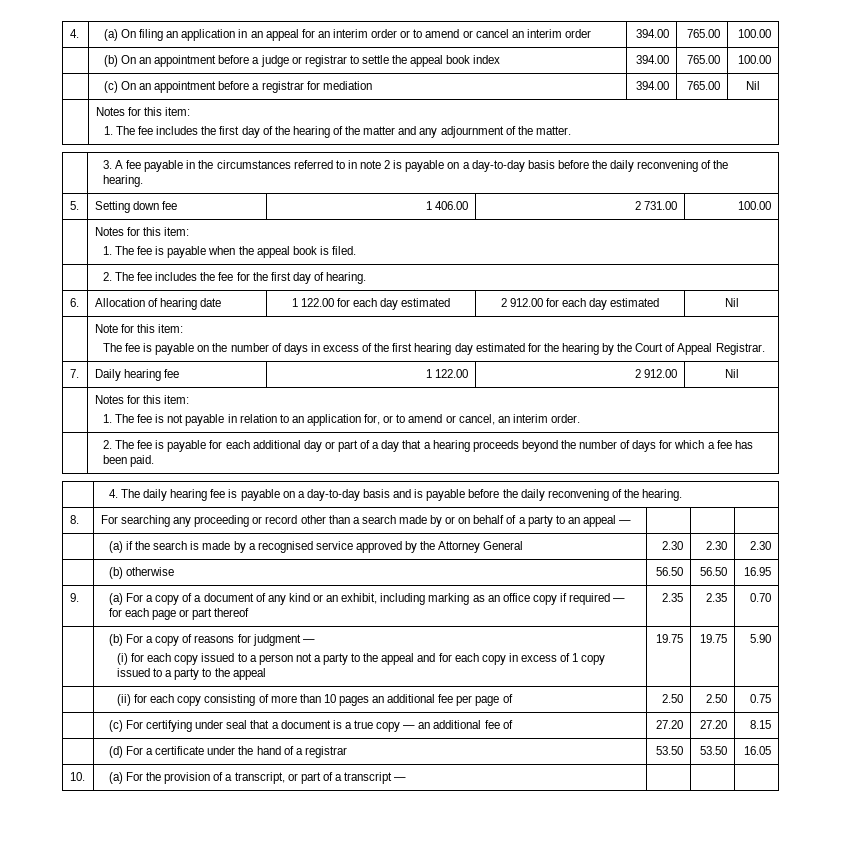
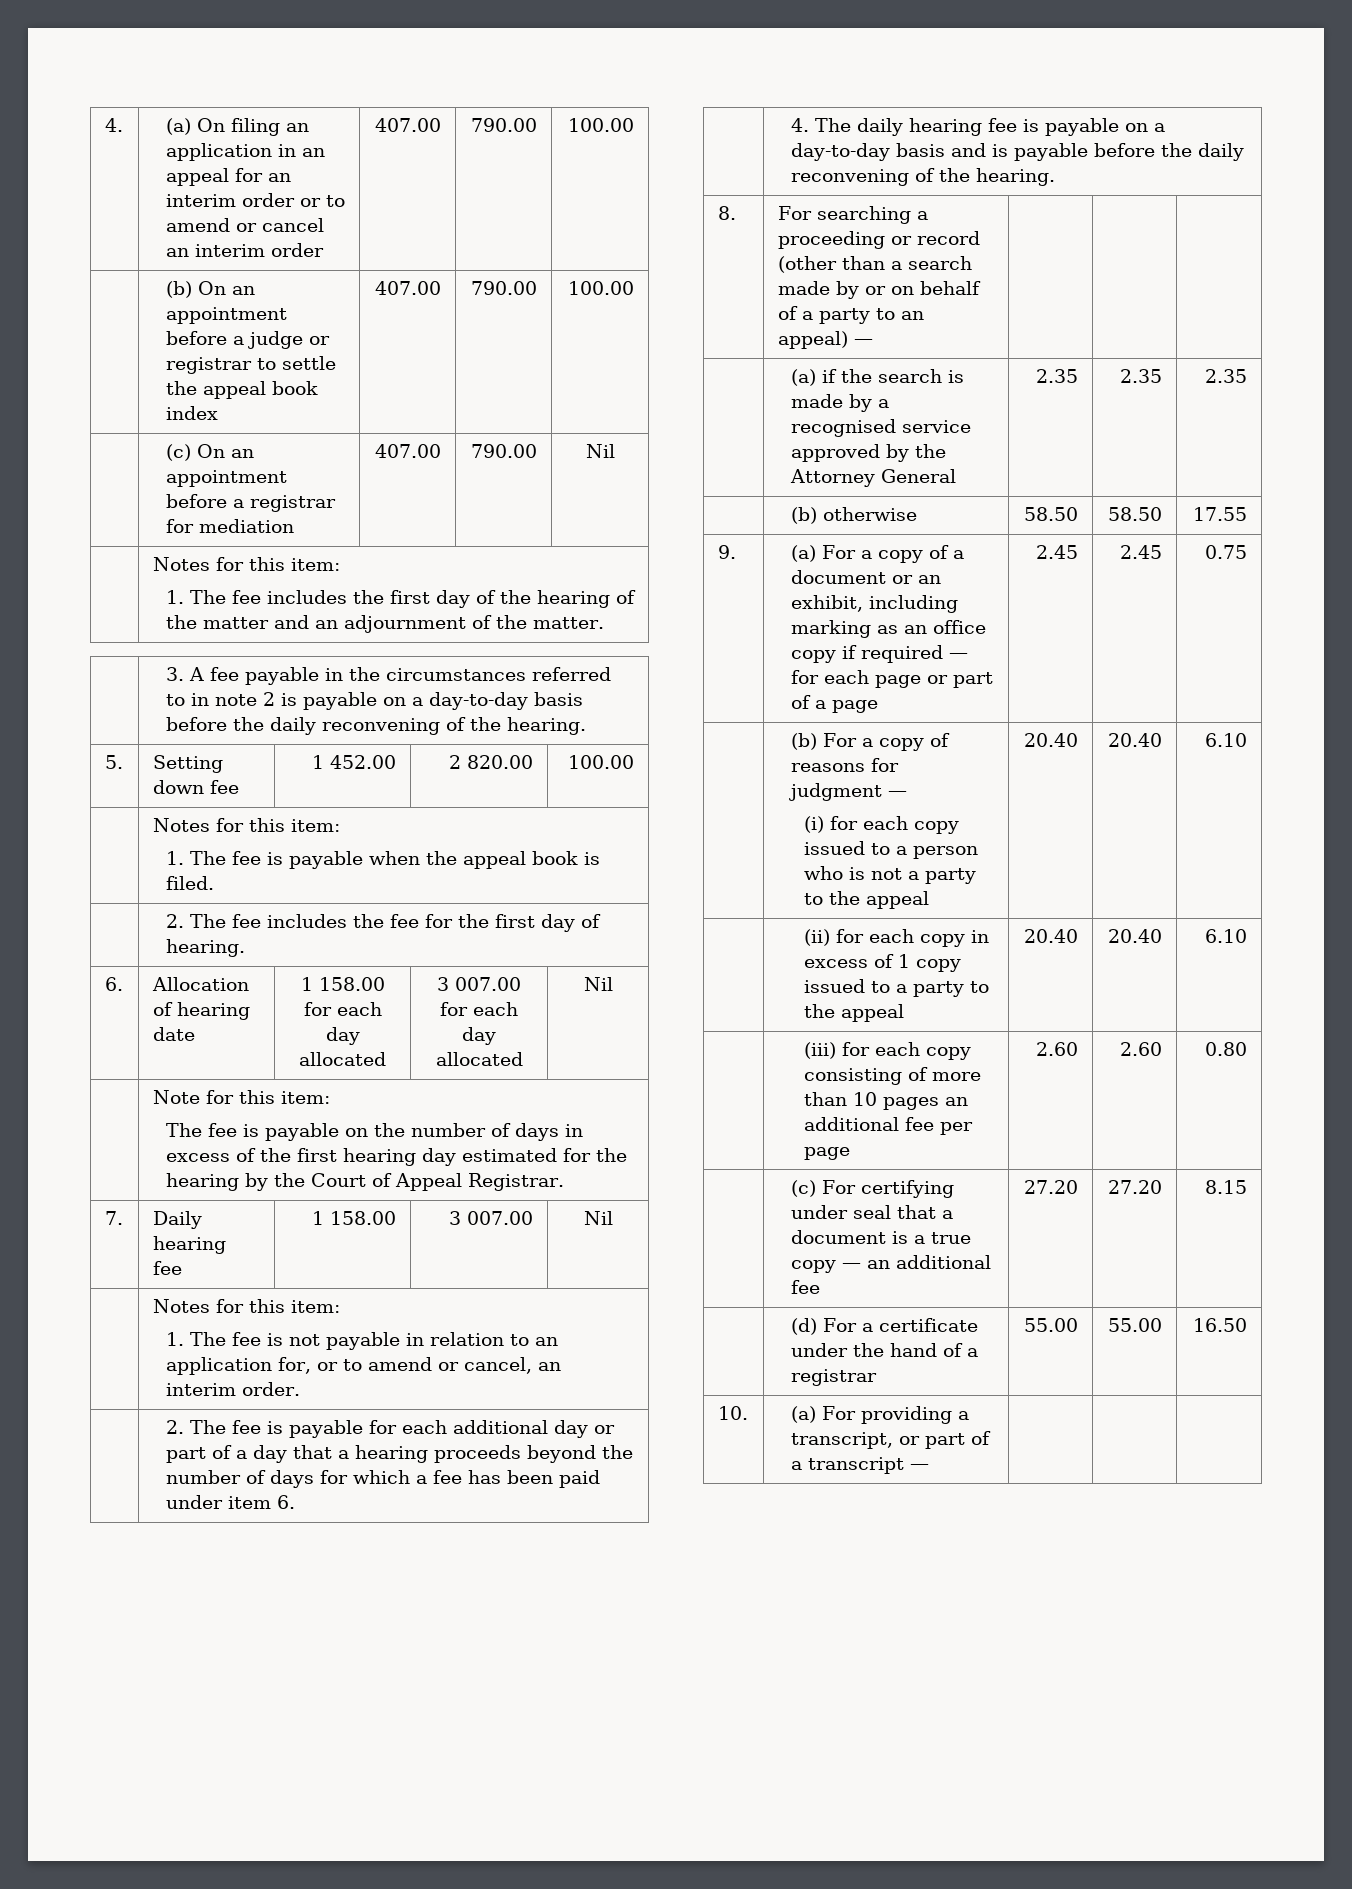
[636,29,670,38] [687,29,721,38] 394.00 | 765.00 -> [375,118,442,132] [471,118,538,132] 407.00 | 790.00
[636,55,670,64] [687,55,721,64] 394.00 | 765.00 -> [375,281,442,295] [471,281,538,295] 407.00 | 790.00
[636,81,670,90] [687,81,721,90] 394.00 | 765.00 -> [375,444,442,458] [471,444,538,458] 407.00 | 790.00
[419,128,438,138] any -> [314,620,338,629] an
[435,201,469,210] [634,201,678,210] 406.00 | 2 731.00 -> [330,755,397,769] [449,755,534,769] 452.00 | 2 820.00
[300,298,451,310] [500,298,660,310] 122.00 for each day estimated | 2 912.00 for each day estimated -> [318,977,385,991] [303,1002,382,1016] [325,1027,360,1045] [299,1052,386,1066] [437,977,521,991] [440,1002,518,1016] [462,1027,496,1045] [435,1052,523,1066] 158.00 for each day allocated | 3 007.00 for each day allocated
[435,369,469,378] [634,369,678,378] 122.00 | 2 912.00 -> [330,1211,397,1225] [449,1211,534,1225] 158.00 | 3 007.00
[130,455,155,467] paid. -> [558,1470,600,1488] [165,1495,295,1509] paid under item 6.
[173,517,192,527] any -> [916,211,928,220] a
[300,515,326,524] other -> [777,256,837,273] (other
[583,515,617,527] appeal -> [777,331,848,349] appeal)
[662,541,684,550] [706,541,728,550] [750,541,772,550] 2.30 | 2.30 | 2.30 -> [1036,369,1079,383] [1120,369,1163,383] [1205,369,1248,383] 2.35 | 2.35 | 2.35
[656,567,684,576] [700,567,728,576] [744,567,772,576] 56.50 | 56.50 | 16.95 -> [1024,507,1079,521] [1108,507,1163,521] [1193,507,1248,521] 58.50 | 58.50 | 17.55
[255,593,310,605] of any kind -> (886, 577) none
[214,608,250,617] [662,593,684,602] [706,593,728,602] [750,593,772,602] thereof | 2.35 | 2.35 | 0.70 -> [790,695,878,713] [1036,545,1079,559] [1120,545,1163,559] [1205,545,1248,559] of a page | 2.45 | 2.45 | 0.75
(293, 659) none -> [804,866,866,880] who is
[417,653,436,662] and -> [1024,733,1079,747] [1108,733,1163,747] [1205,733,1248,747] [804,929,831,946] | 20.40 | 20.40 | 6.10 // | (ii)
[656,634,684,643] [700,634,728,643] [750,634,772,643] [116,694,131,706] 19.75 | 19.75 | 5.90 // | (ii) -> [1024,929,1079,943] [1108,929,1163,943] [1205,929,1248,943] [804,1042,837,1059] 20.40 | 20.40 | 6.10 // | (iii)
[502,694,513,703] [662,694,684,703] [706,694,728,703] [750,694,772,703] of | 2.50 | 2.50 | 0.75 -> [1036,1042,1079,1056] [1120,1042,1163,1056] [1205,1042,1248,1056] | 2.60 | 2.60 | 0.80
[502,720,513,729] of -> (820, 1287) none
[656,746,684,755] [700,746,728,755] [744,746,772,755] 53.50 | 53.50 | 16.05 -> [1024,1318,1079,1332] [1108,1318,1163,1332] [1193,1318,1248,1332] 55.00 | 55.00 | 16.50
[146,772,224,784] the provision of -> [860,1406,952,1424] providing

